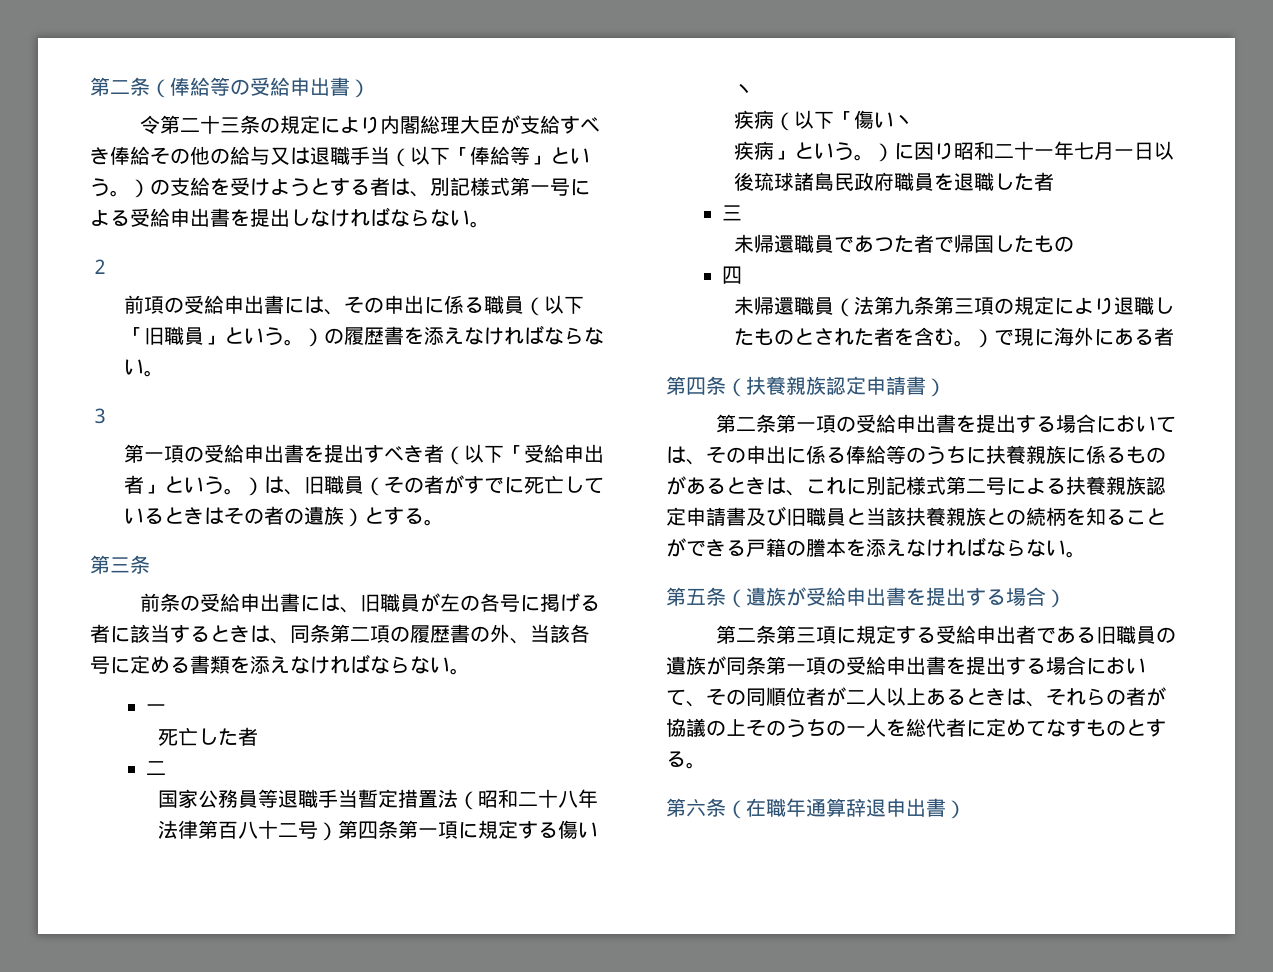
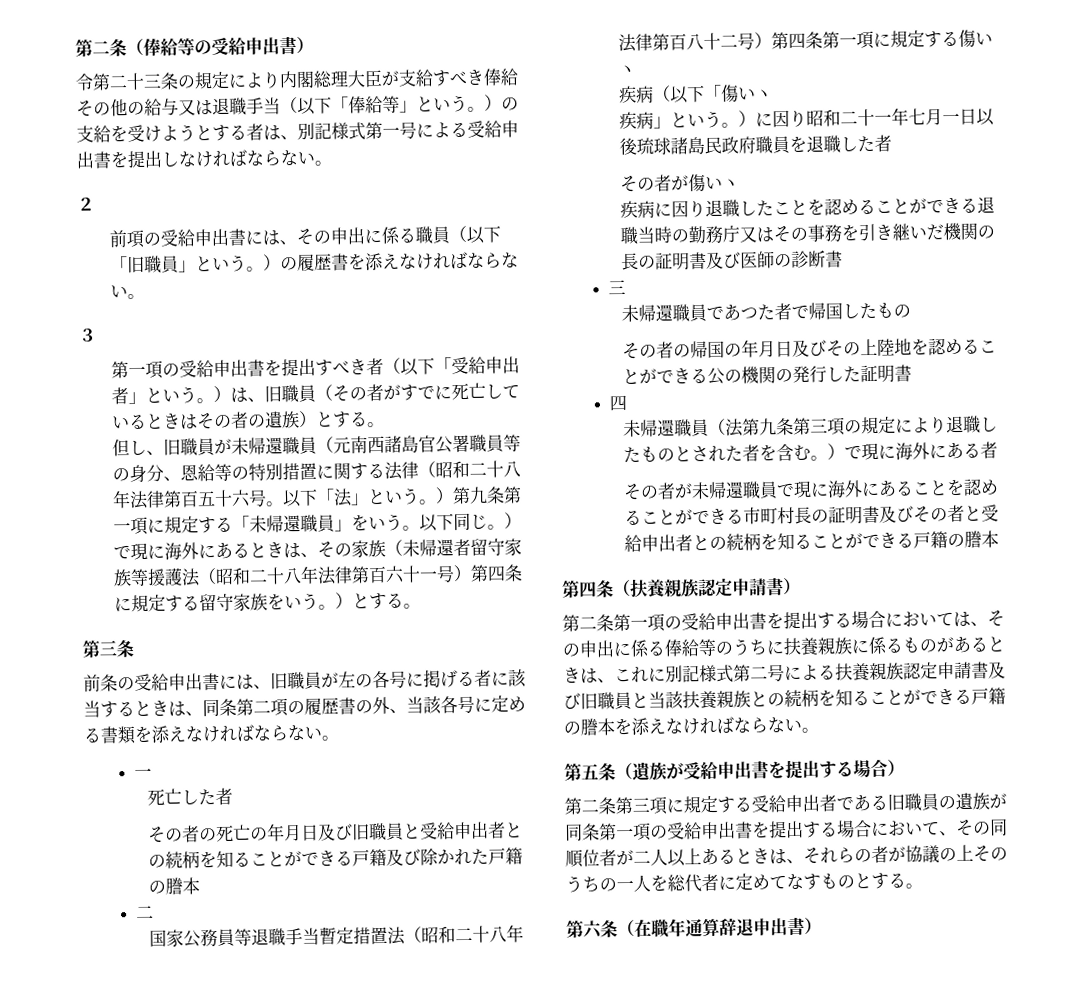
(445, 522) none -> [111,434,521,457] [111,460,521,483] [111,486,522,510] [112,512,522,536] [112,538,522,561] [112,564,523,587] [113,592,421,613] // 但し、旧職員が未帰還職員（元南西諸島官公署職員等の身分、恩給等の特別措置に関する法律（昭和二十八年法律第百五十六号。以下「法」という。）第九条第一項に規定する「未帰還職員」をいう。以下同じ。）で現に海外にあるときは、その家族（未帰還者留守家族等援護法（昭和二十八年法律第百六十一号）第四条に規定する留守家族をいう。）とする。
(259, 736) none -> [148,821,524,843] [148,847,524,869] [148,877,201,895] // その者の死亡の年月日及び旧職員と受給申出者との続柄を知ることができる戸籍及び除かれた戸籍の謄本
(1055, 181) none -> [620,173,741,193] [620,196,996,219] [620,222,996,245] [621,250,844,271] // その者が傷いヽ // 疾病に因り退職したことを認めることができる退職当時の勤務庁又はその事務を引き継いだ機関の長の証明書及び医師の診断書
(1075, 244) none -> [622,338,998,360] [622,364,913,385] // その者の帰国の年月日及びその上陸地を認めることができる公の機関の発行した証明書
(1175, 336) none -> [623,478,1000,501] [624,504,1000,526] [624,530,1000,553] // その者が未帰還職員で現に海外にあることを認めることができる市町村長の証明書及びその者と受給申出者との続柄を知ることができる戸籍の謄本

